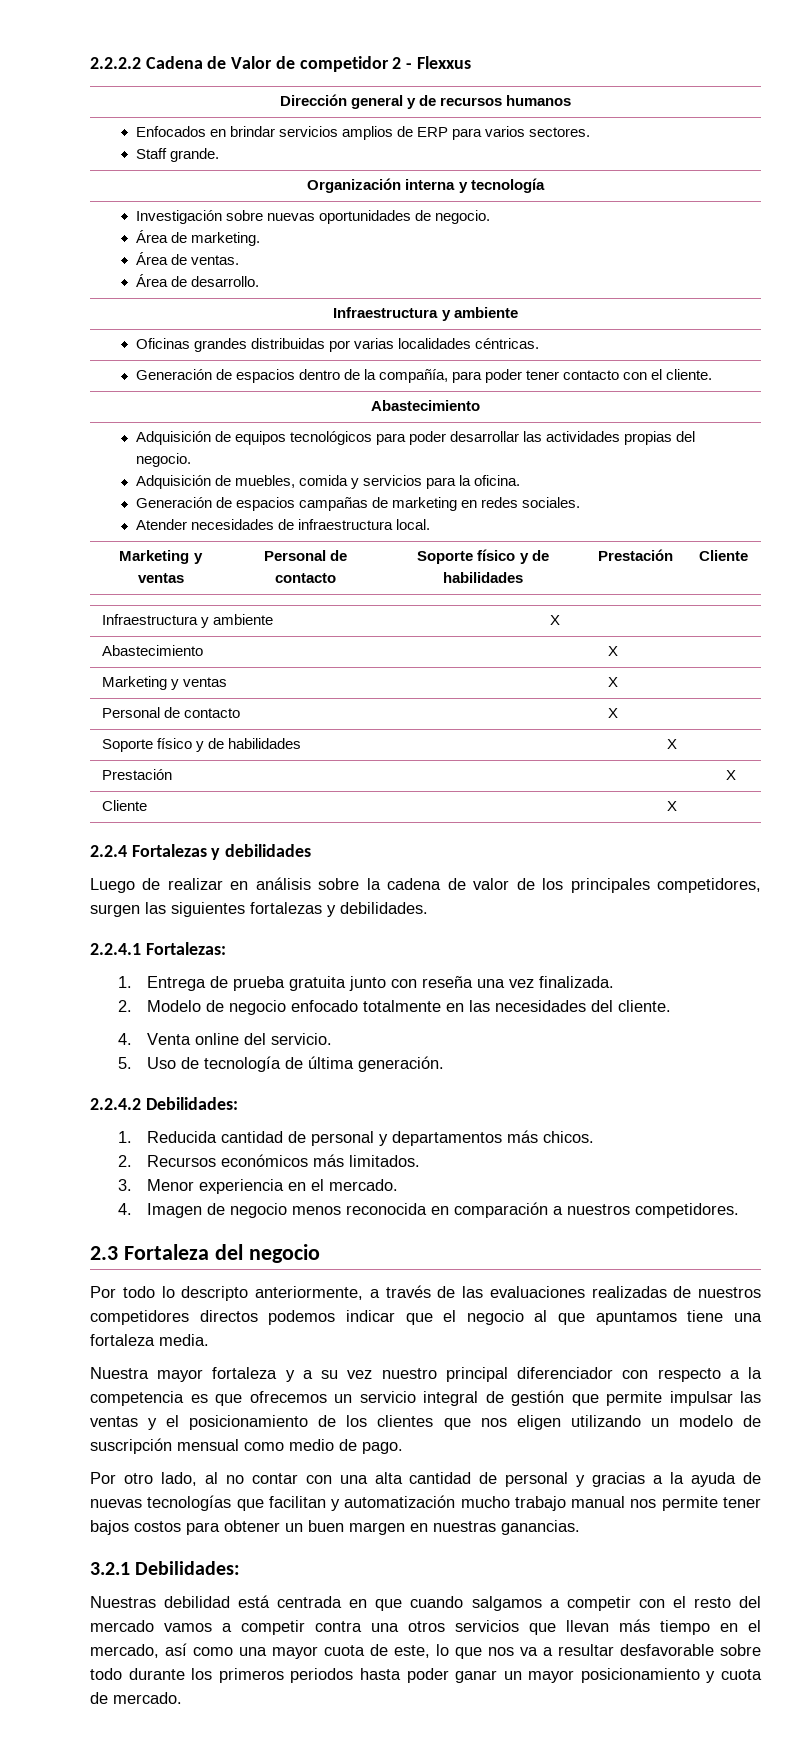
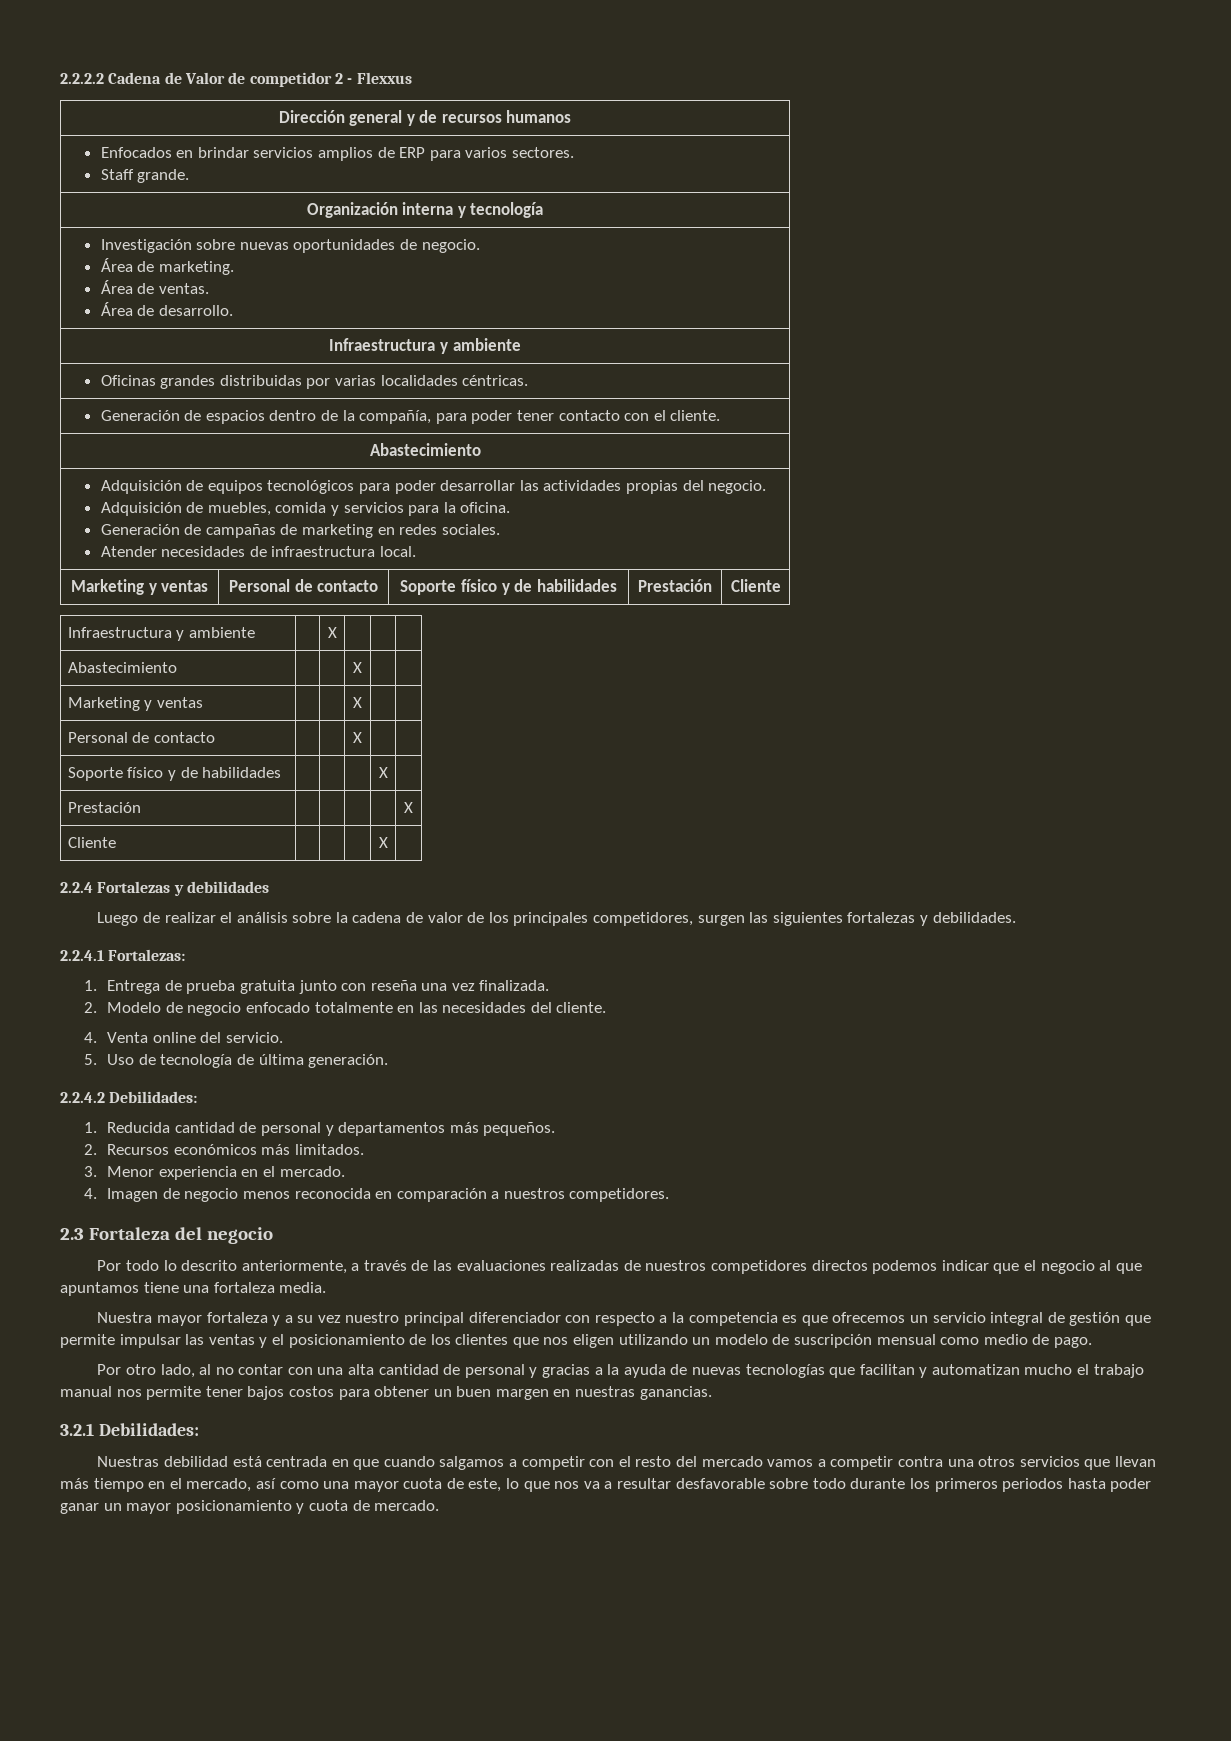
[235,497,295,511] espacios -> (202, 529) none
[230,881,249,890] en -> [220,912,233,923] el
[542,1131,594,1143] chicos. -> [483,1122,556,1136] pequeños.
[181,1286,249,1301] descripto -> [181,1260,238,1271] descrito
[344,1495,510,1508] automatización mucho -> [931,1364,1090,1375] automatizan mucho el

